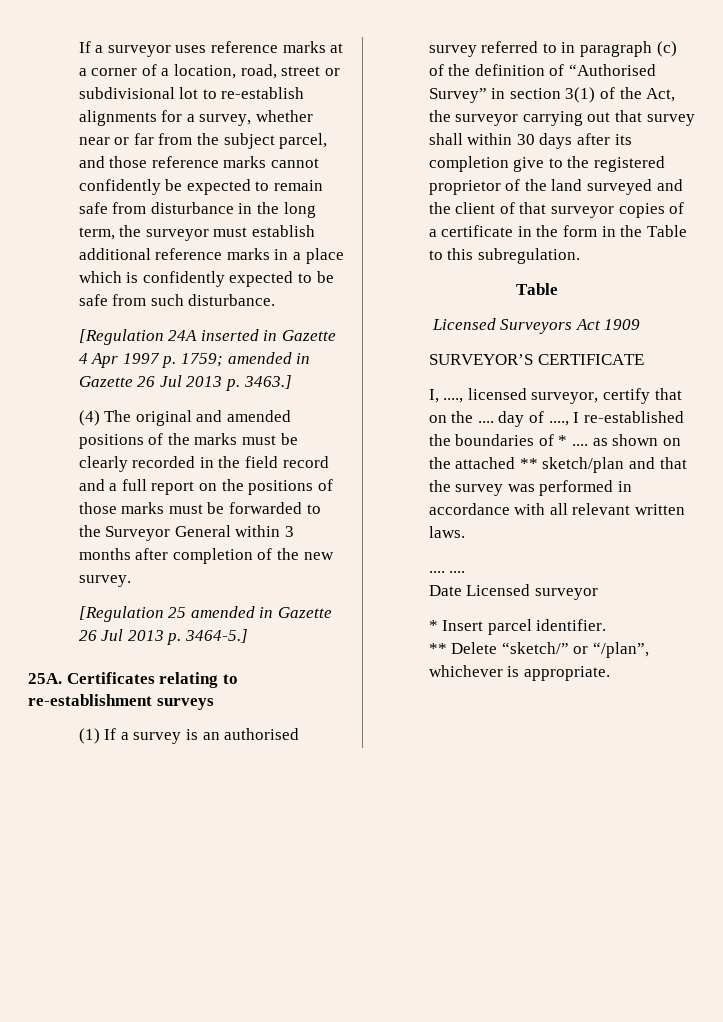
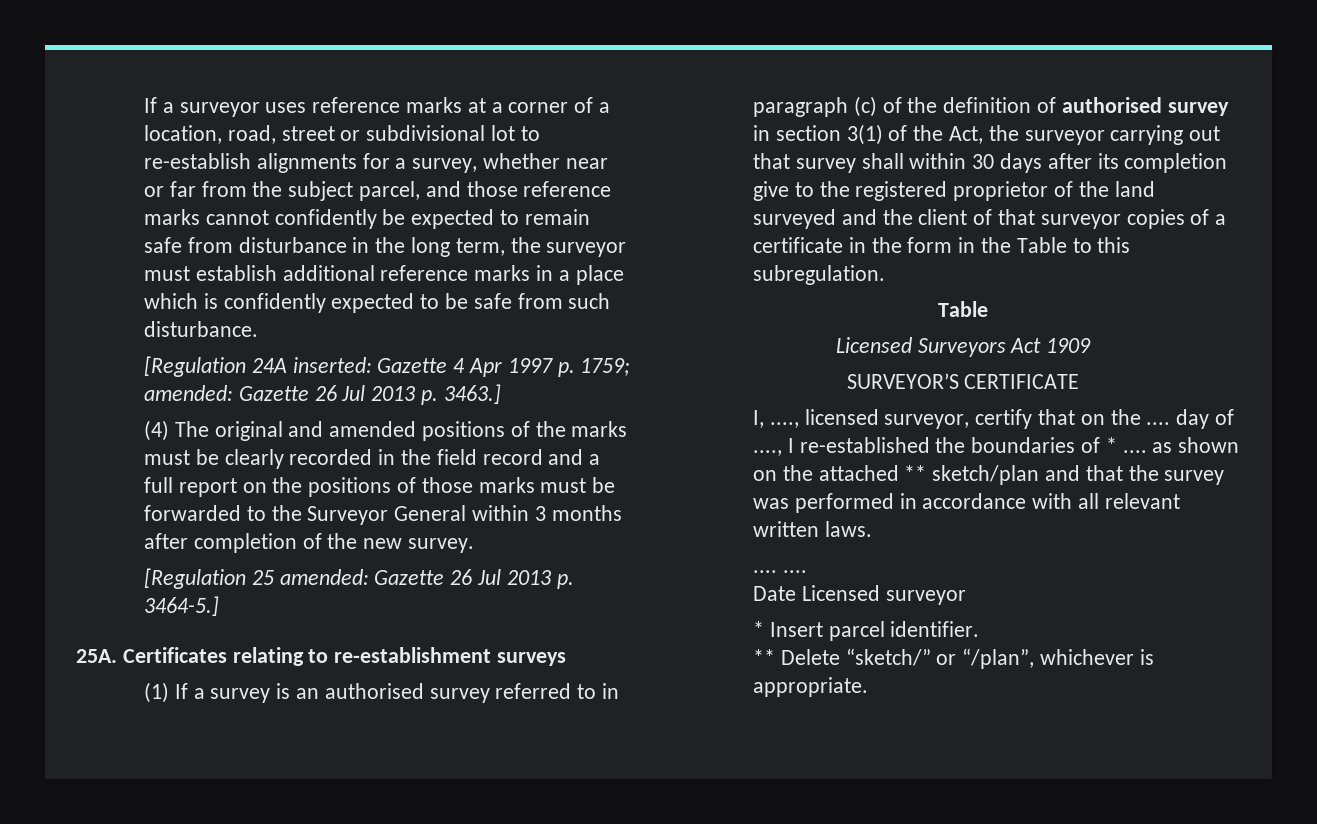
[200,329,278,341] inserted in -> [292,357,372,373] inserted:
[227,352,311,364] amended in -> [143,385,233,401] amended:
[190,606,274,618] amended in -> [279,569,369,585] amended:
[568,64,656,76] [428,88,487,103] “Authorised Survey” -> [1061,97,1229,116] authorised survey

